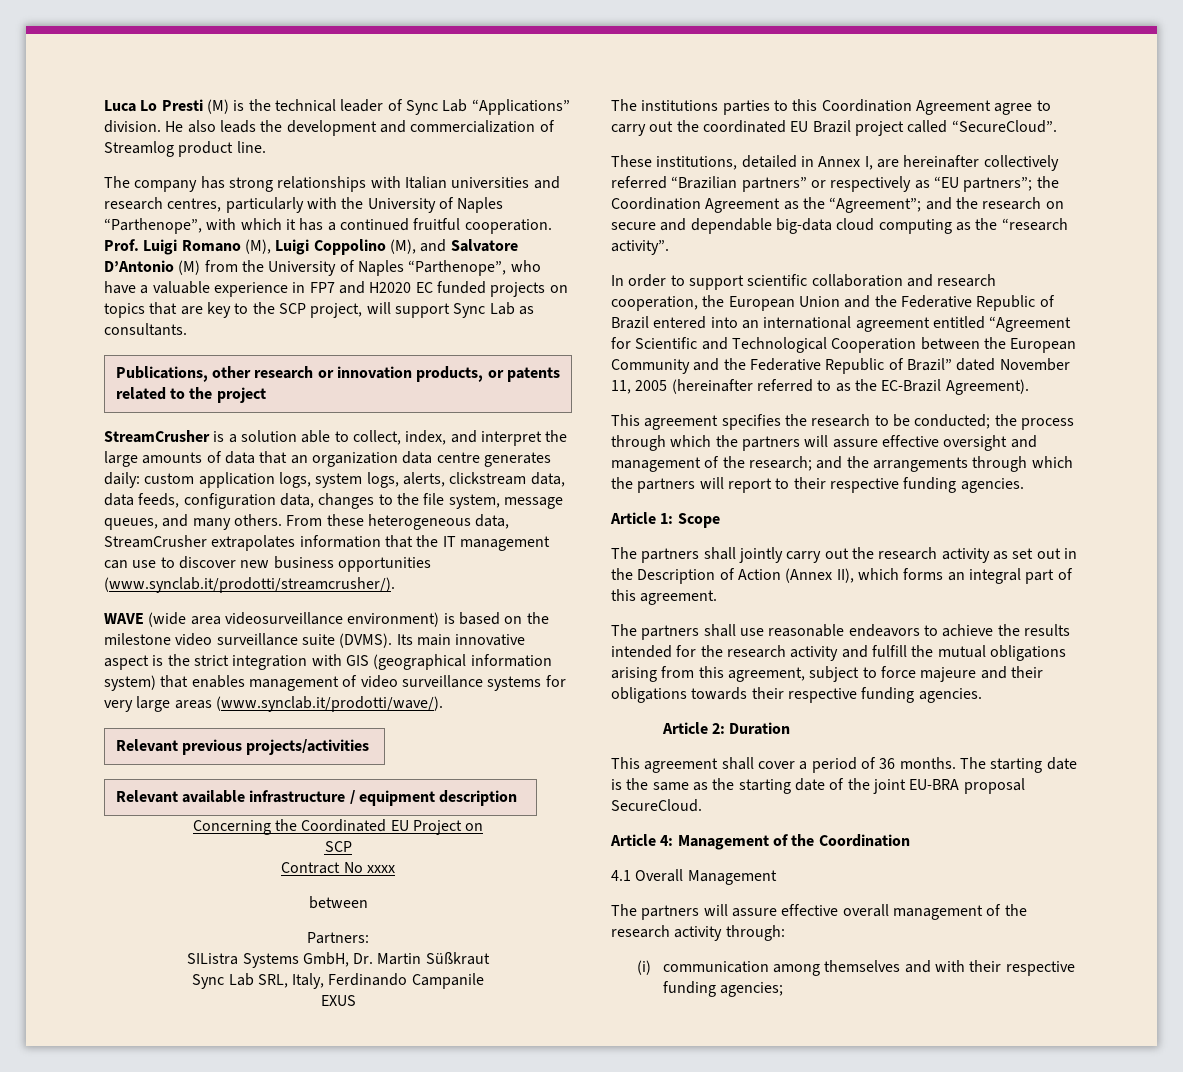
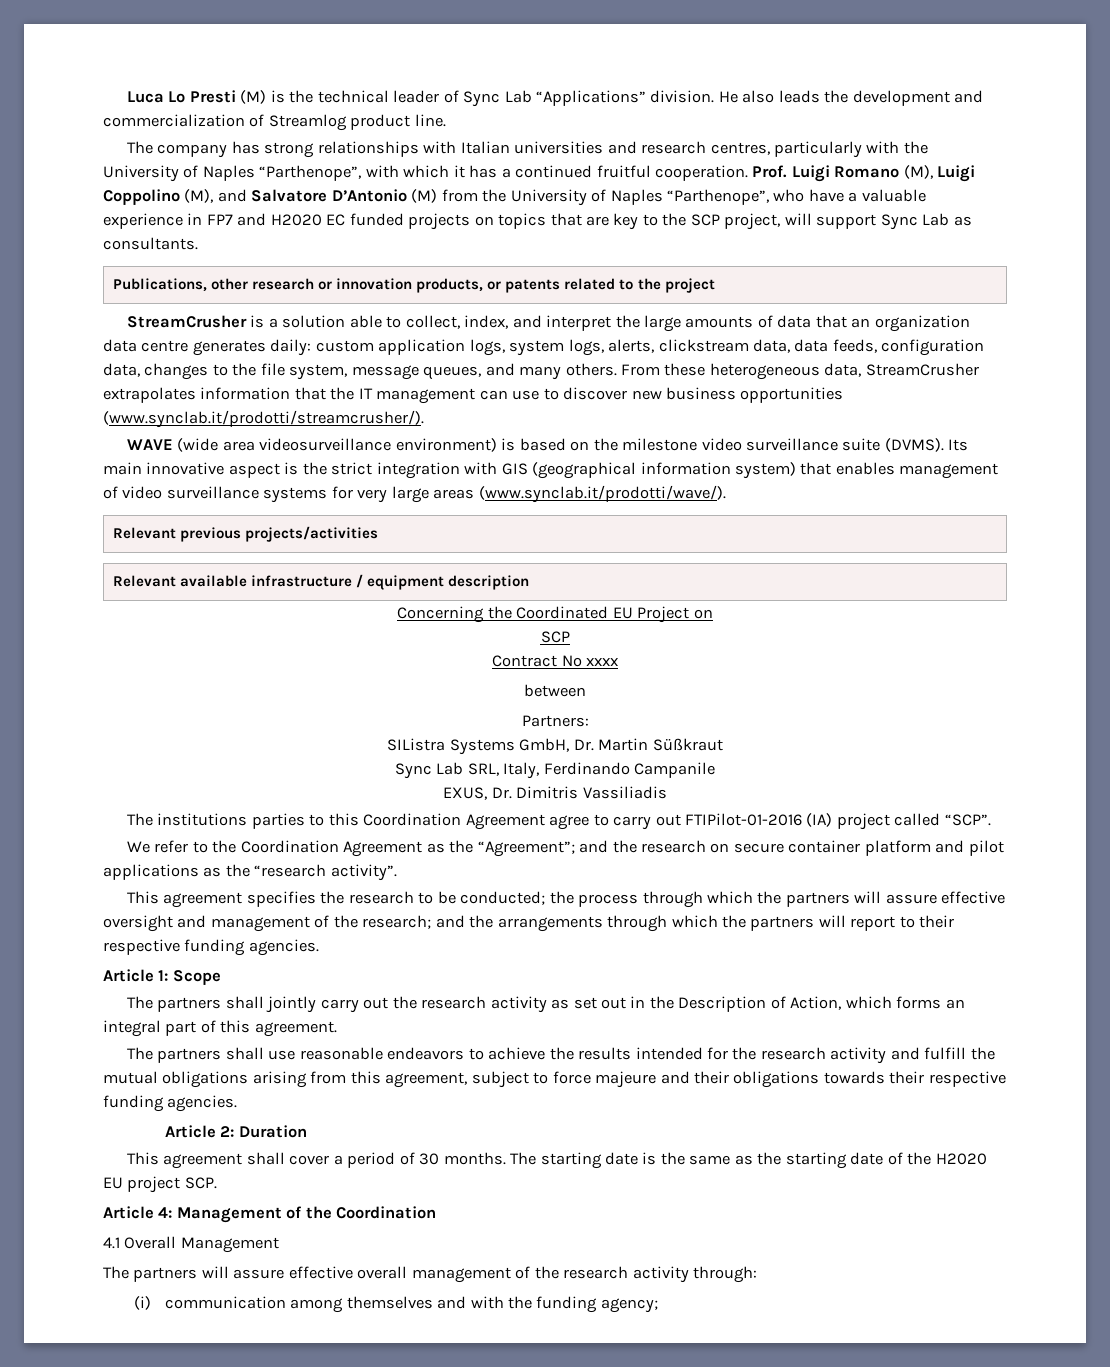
[320,995,356,1006] EXUS -> [443,786,667,800] EXUS, Dr. Dimitris Vassiliadis
[676,120,1057,136] [611,155,1059,171] [611,176,1033,192] the coordinated EU Brazil project called “SecureCloud”. // These institutions, detailed in Annex I, are hereinafter collectively referred “Brazilian partners” or respectively as “EU partners”; -> [685,813,991,830] [127,840,208,853] FTIPilot-01-2016 (IA) project called “SCP”. // We refer to
[660,218,952,234] and dependable big-data cloud computing -> [788,840,1004,856] [103,864,199,880] container platform and pilot applications
[611,274,997,290] [611,295,1055,311] [611,316,1072,332] [611,337,1077,353] [611,358,1070,374] [611,379,1029,395] // In order to support scientific collaboration and research cooperation, the European Union and the Federative Republic of Brazil entered into an international agreement entitled “Agreement for Scientific and Technological Cooperation between the European Community and the Federative Republic of Brazil” dated November 11, 2005 (hereinafter referred to as the EC-Brazil Agreement). -> (397, 872) none
[737,568,854,583] Action (Annex II), -> [790,996,842,1010] Action,
[879,758,896,769] 36 -> [419,1153,440,1165] 30
[872,778,1025,794] [611,799,702,812] joint EU-BRA proposal SecureCloud. -> [935,1153,987,1165] [103,1176,217,1193] H2020 EU project SCP.
[969,960,1075,976] [662,981,784,997] their respective funding agencies; -> [508,1296,658,1313] the funding agency;

